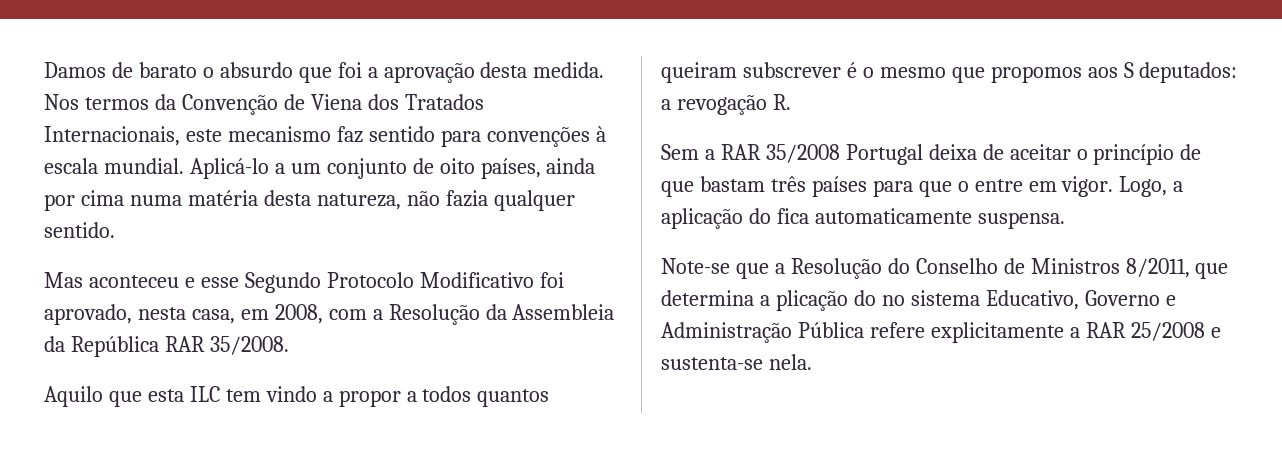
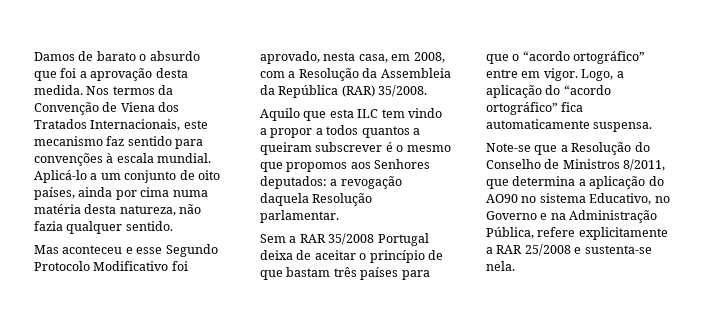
[164,336,205,352] RAR -> [341,85,375,97] (RAR)
(550, 398) none -> [412,128,420,135] a
[1123,62,1134,78] S -> [374,159,431,169] Senhores
[772,94,791,110] R. -> [260,193,373,206] [260,210,339,223] daquela Resolução parlamentar.
(969, 186) none -> [522,51,646,64] “acordo ortográfico”
(771, 216) none -> [563,85,611,95] [486,102,558,115] “acordo ortográfico”
[775,290,876,311] plicação do -> [589,176,664,189] [486,194,518,203] aplicação do AO90
(1079, 300) none -> [654,196,670,203] no
[661,322,864,343] Administração Pública -> [550,210,658,223] [486,227,534,239] na Administração Pública,

